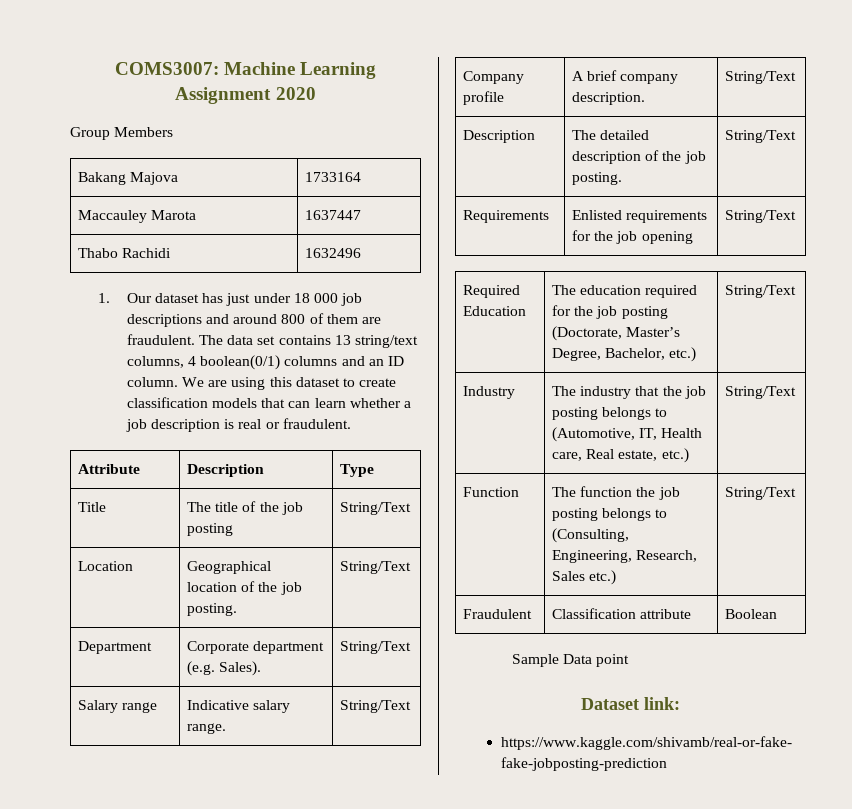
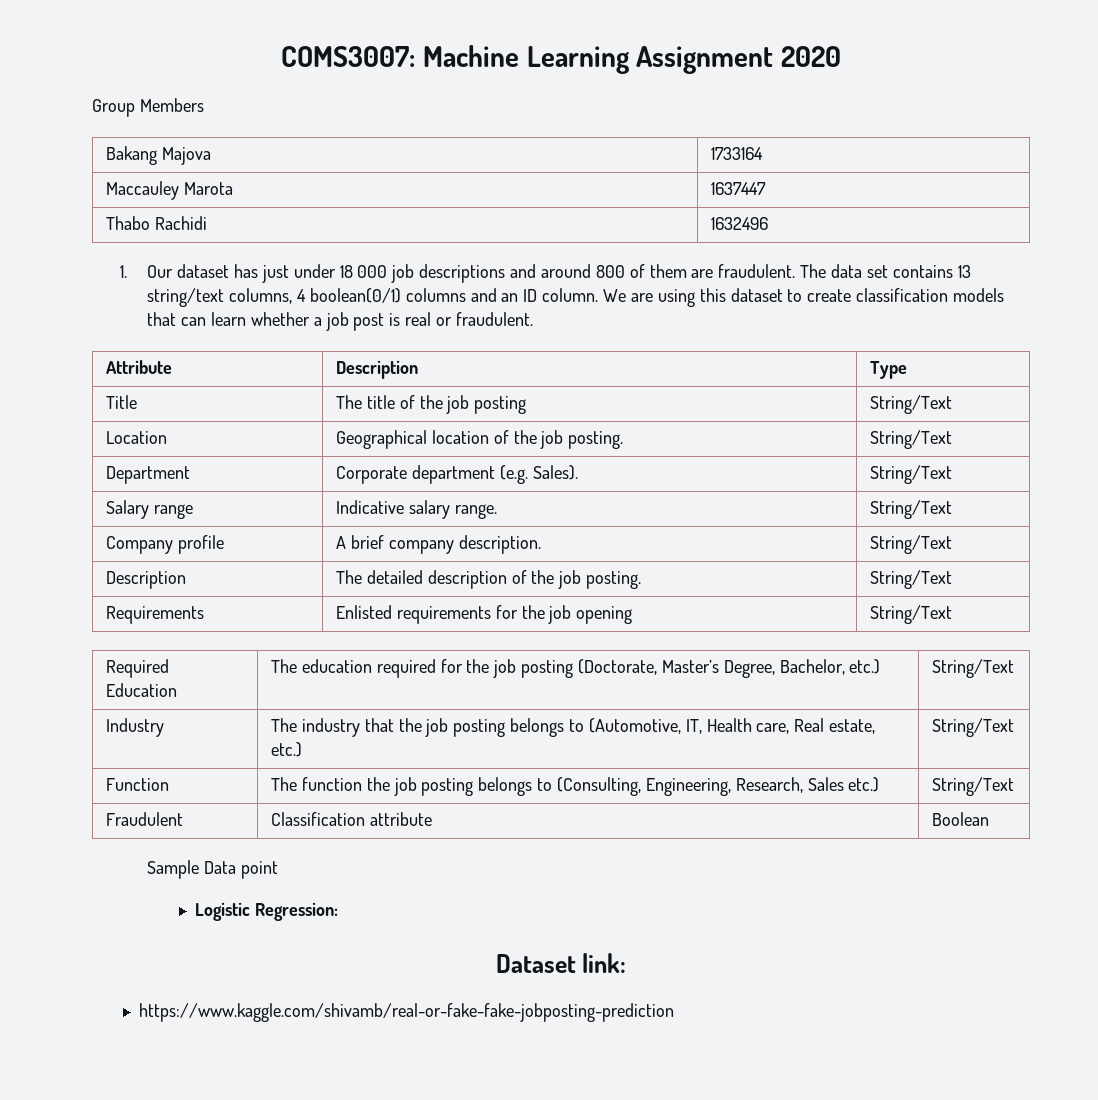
[151,419,221,432] description -> [353,313,385,331] post
(630, 660) none -> [194,902,338,921] // Logistic Regression:

